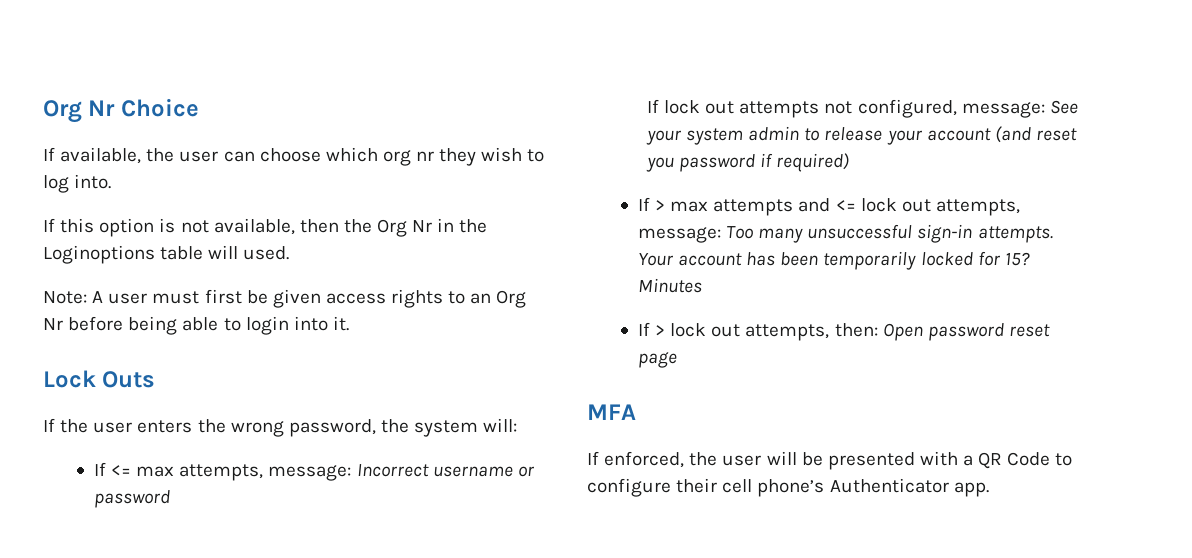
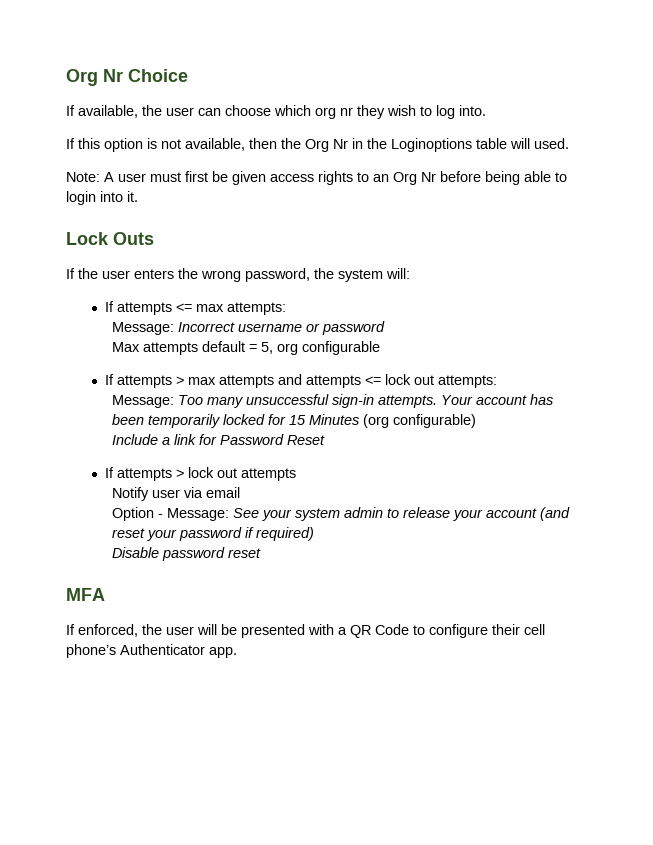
(106, 469) none -> [117,302,173,315] attempts
[179,464,352,481] attempts, message: -> [227,302,287,315] [112,322,175,335] attempts: // Message:
[646,99,1078,118] [645,126,1077,145] [645,153,850,172] [637,197,650,211] If lock out attempts not configured, message: See your system admin to release your account (and reset you password if required) // If -> [112,341,381,355] [105,374,173,388] Max attempts default = 5, org configurable // If attempts
(831, 205) none -> [306,375,362,388] attempts
[935,199,1020,216] [637,227,721,243] attempts, message: -> [438,375,498,388] [112,395,175,408] attempts: // Message:
[1004,252,1030,266] 15? -> [289,415,307,425] 15
[637,322,650,336] // If -> [363,414,477,428] [112,434,326,445] [105,467,173,481] (org configurable) // Include a link for Password Reset // If attempts
[745,323,923,341] attempts, then: Open -> [241,468,297,481] [112,487,241,501] [112,507,571,521] [112,527,315,541] [112,547,160,558] attempts // Notify user via email // Option - Message: See your system admin to release your account (and reset your password if required) // Disable
[637,352,677,368] page -> (262, 553) none

